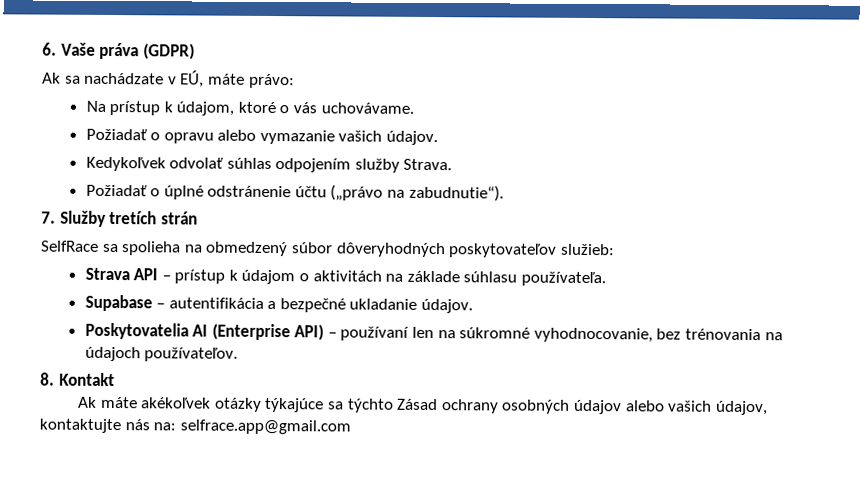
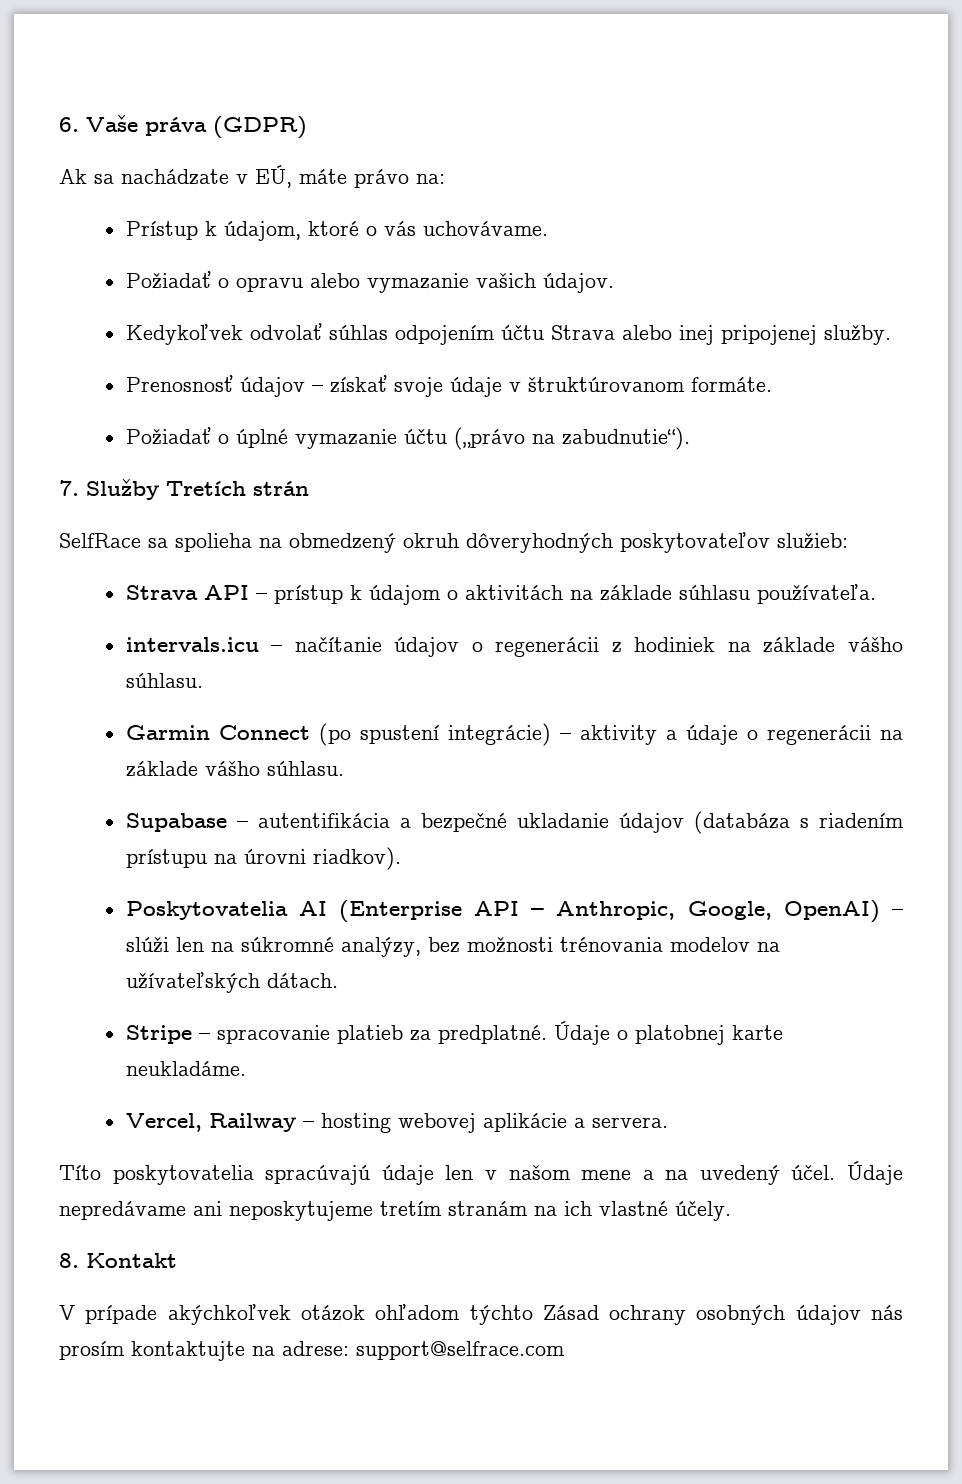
[248,73,295,89] [85,100,161,116] právo: // Na prístup -> [354,169,445,188] [125,221,198,240] právo na: // Prístup
[354,158,453,173] služby Strava. -> [500,325,891,345] [125,375,772,397] účtu Strava alebo inej pripojenej služby. // Prenosnosť údajov – získať svoje údaje v štruktúrovanom formáte.
[207,185,292,198] odstránenie -> [294,429,397,449] vymazanie
[109,210,158,225] tretích -> [166,481,246,496] Tretích
[290,242,333,254] súbor -> [403,533,459,548] okruh
(606, 279) none -> [125,637,903,657] [125,673,203,688] [125,723,903,746] [125,761,344,777] // intervals.icu – načítanie údajov o regenerácii z hodiniek na základe vášho súhlasu. // Garmin Connect (po spustení integrácie) – aktivity a údaje o regenerácii na základe vášho súhlasu.
[421,298,474,314] [84,322,783,343] [84,346,239,362] [40,372,115,387] [78,396,345,413] údajov. // Poskytovatelia AI (Enterprise API) – používaní len na súkromné vyhodnocovanie, bez trénovania na údajoch používateľov. // 8. Kontakt // Ak máte akékoľvek otázky týkajúce sa -> [618,811,905,834] [125,847,401,870] [125,900,903,923] [125,937,780,957] [125,972,338,993] [125,1021,783,1045] [125,1061,246,1076] [125,1113,668,1133] [59,1161,904,1185] [59,1201,731,1221] [59,1253,177,1268] [59,1304,461,1325] údajov (databáza s riadením prístupu na úrovni riadkov). // Poskytovatelia AI (Enterprise API – Anthropic, Google, OpenAI) – slúži len na súkromné analýzy, bez možnosti trénovania modelov na užívateľských dátach. // Stripe – spracovanie platieb za predplatné. Údaje o platobnej karte neukladáme. // Vercel, Railway – hosting webovej aplikácie a servera. // Títo poskytovatelia spracúvajú údaje len v našom mene a na uvedený účel. Údaje nepredávame ani neposkytujeme tretím stranám na ich vlastné účely. // 8. Kontakt // V prípade akýchkoľvek otázok ohľadom
[625,400,768,416] [39,418,351,435] alebo vašich údajov, kontaktujte nás na: selfrace.app@gmail.com -> [870,1305,903,1320] [59,1341,565,1361] nás prosím kontaktujte na adrese: support@selfrace.com

